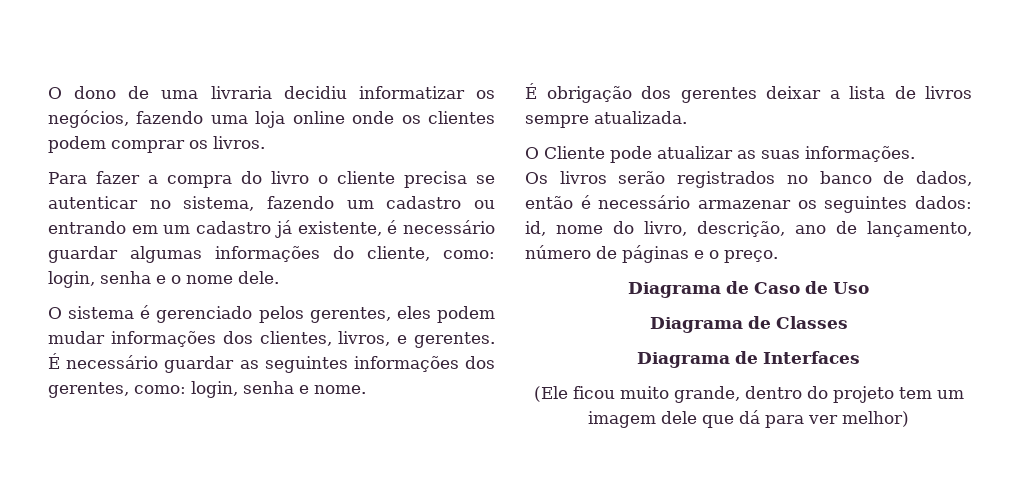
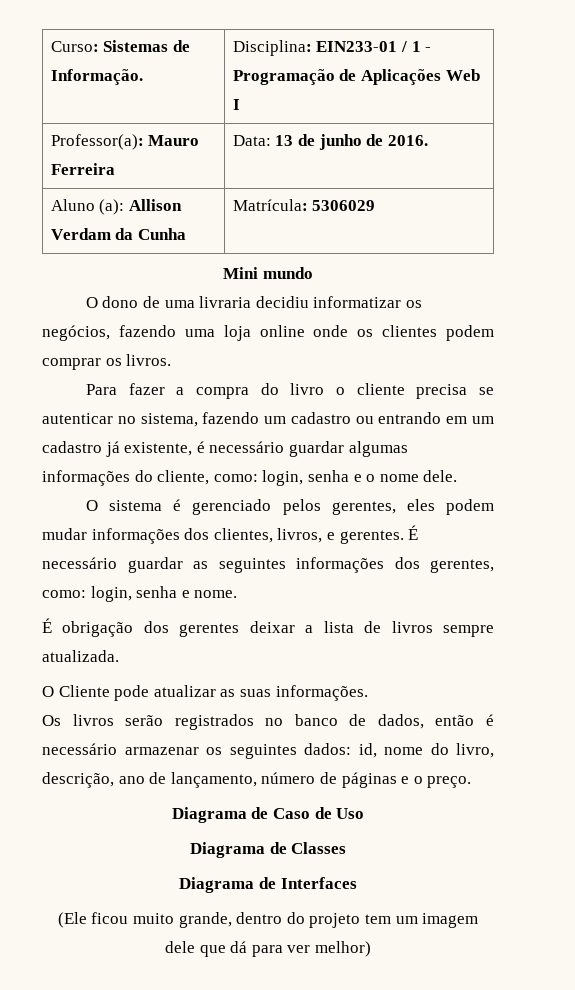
(48, 93) none -> [50,40,190,52] [50,69,143,85] [232,40,432,56] [232,69,480,85] [232,99,240,110] [50,134,200,150] [50,163,115,175] [232,134,428,150] [50,199,182,215] [50,228,186,240] [232,199,376,211] [223,267,313,279] Curso: Sistemas de Informação. | Disciplina: EIN233-01 / 1 - Programação de Aplicações Web I // Professor(a): Mauro Ferreira | Data: 13 de junho de 2016. // Aluno (a): Allison Verdam da Cunha | Matrícula: 5306029 // Mini mundo //

